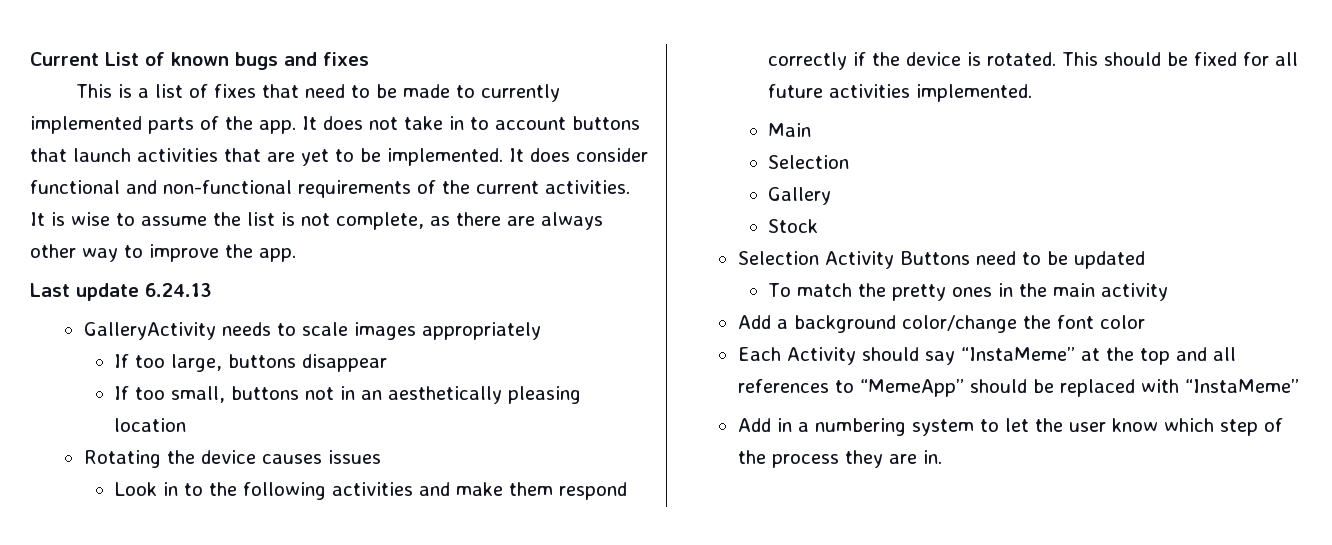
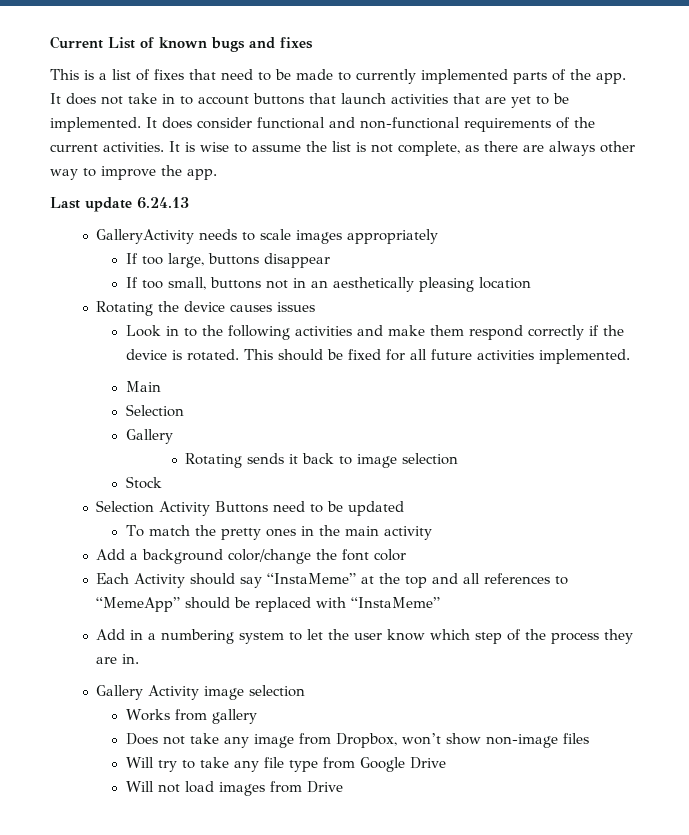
(832, 196) none -> [185,453,459,468] // Rotating sends it back to image selection
(942, 457) none -> [96,685,306,700] [125,709,257,724] [125,733,589,748] [125,757,446,772] [125,781,343,796] // Gallery Activity image selection // Works from gallery // Does not take any image from Dropbox, won’t show non-image files // Will try to take any file type from Google Drive // Will not load images from Drive

